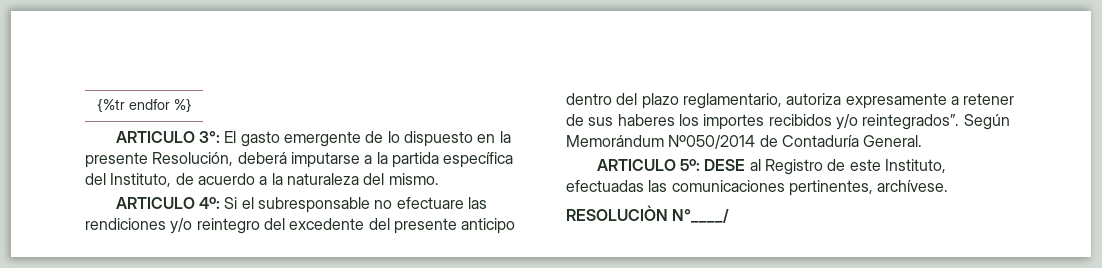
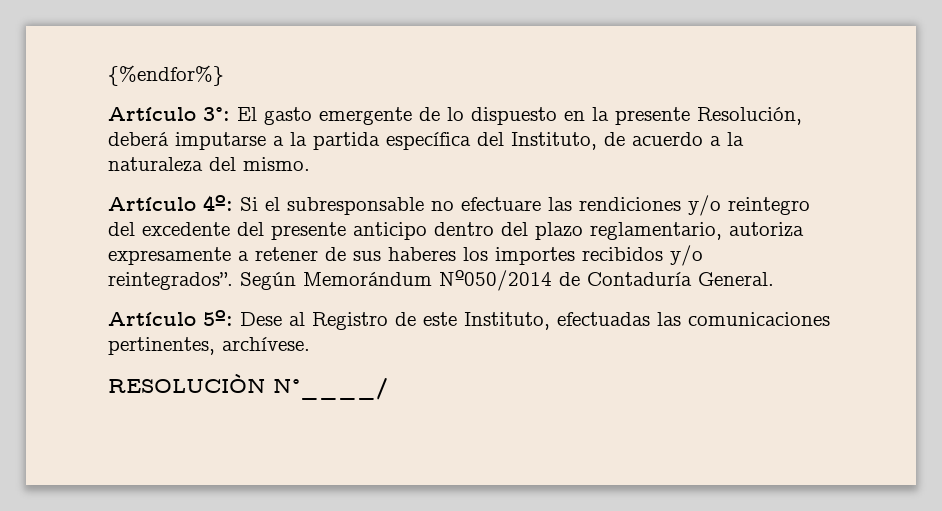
[96,98,192,113] [115,131,195,143] {%tr endfor %} // ARTICULO -> [108,65,224,86] [108,107,196,121] {%endfor%} // Artículo
[115,197,195,209] ARTICULO -> [108,197,196,211] Artículo
[596,159,746,171] ARTICULO 5º: DESE -> [108,310,282,326] Artículo 5º: Dese

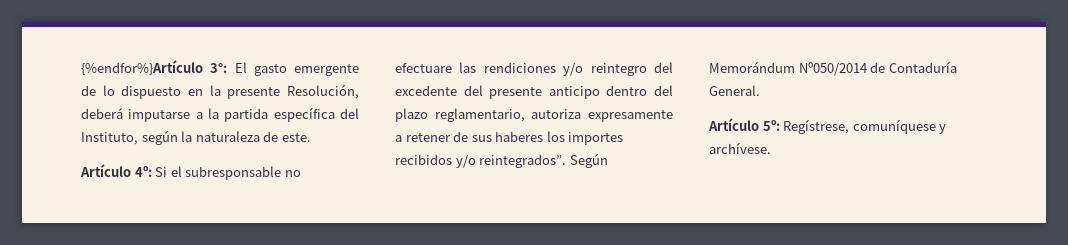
[108,65,224,86] [108,107,196,121] {%endfor%} // Artículo -> [81,60,203,75] {%endfor%}Artículo
[604,132,744,146] [108,157,310,172] de acuerdo a la naturaleza del mismo. -> [141,130,311,145] según la naturaleza de este.
[240,312,830,330] [108,337,215,355] Dese al Registro de este Instituto, efectuadas las comunicaciones pertinentes, -> [783,119,947,134] Regístrese, comuníquese y
[108,374,388,400] // RESOLUCIÒN N°____/ -> (771, 148) none

